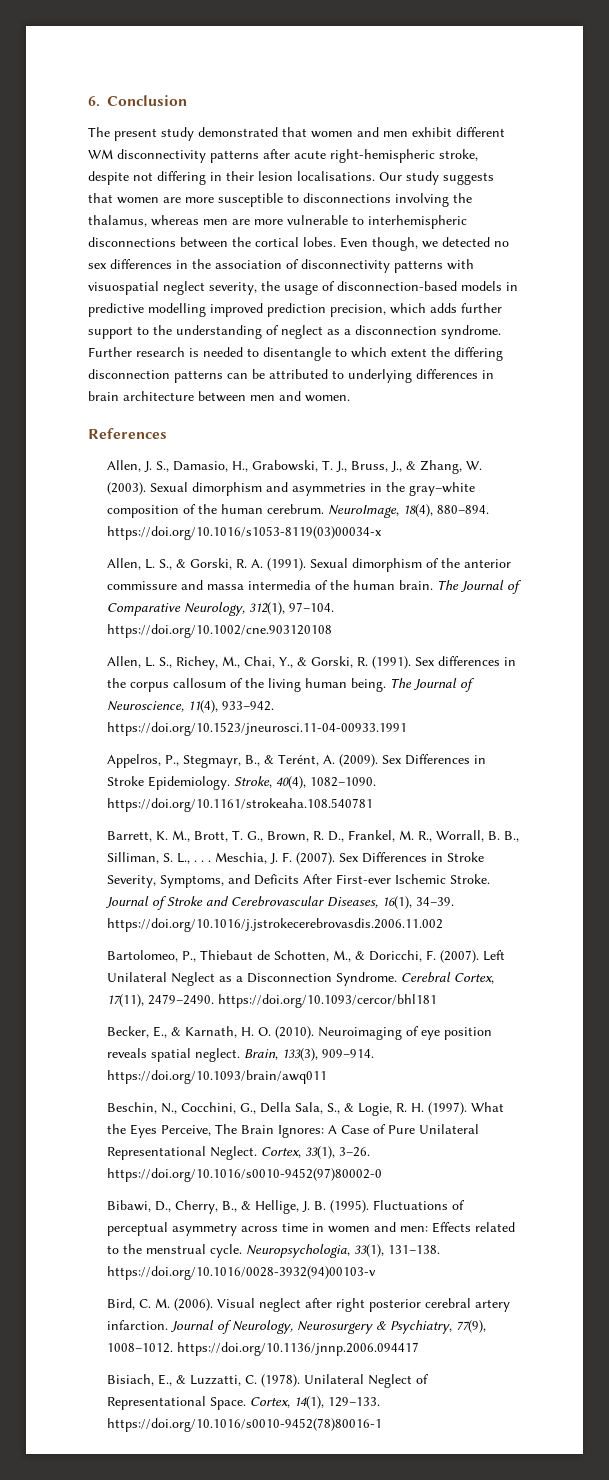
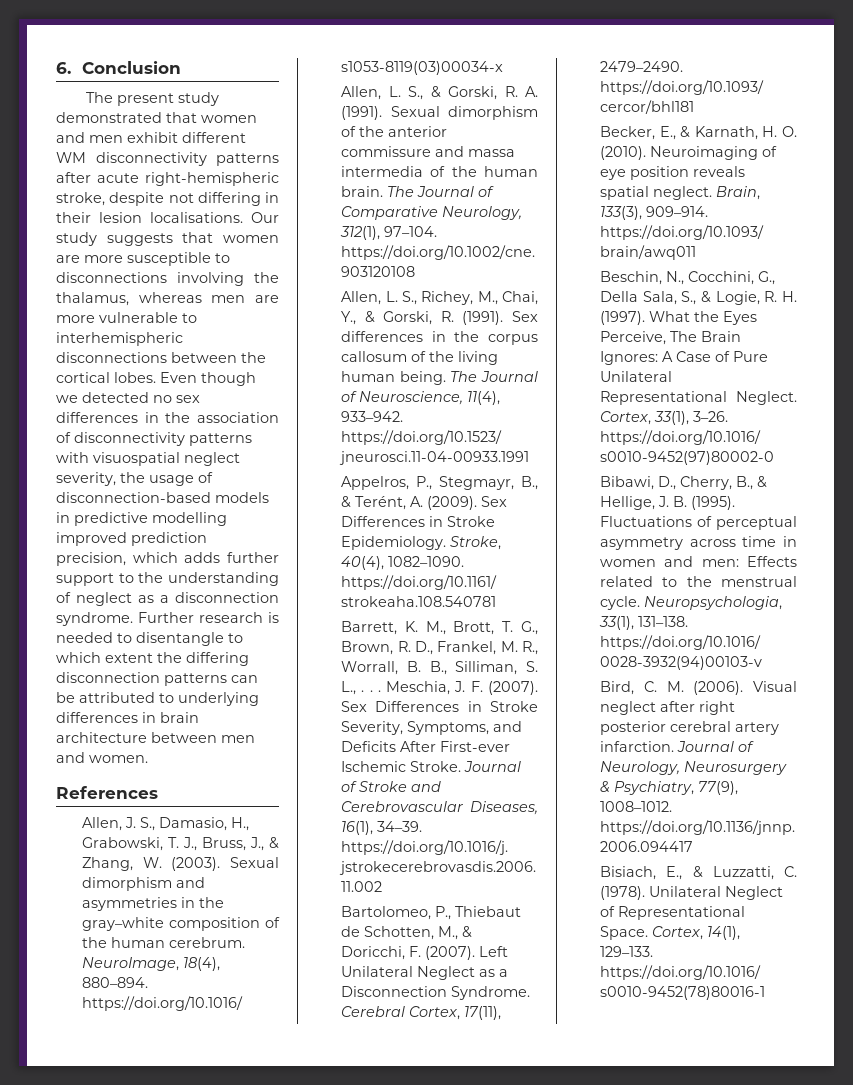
[372,237,418,251] though, -> [201,372,256,386] though

